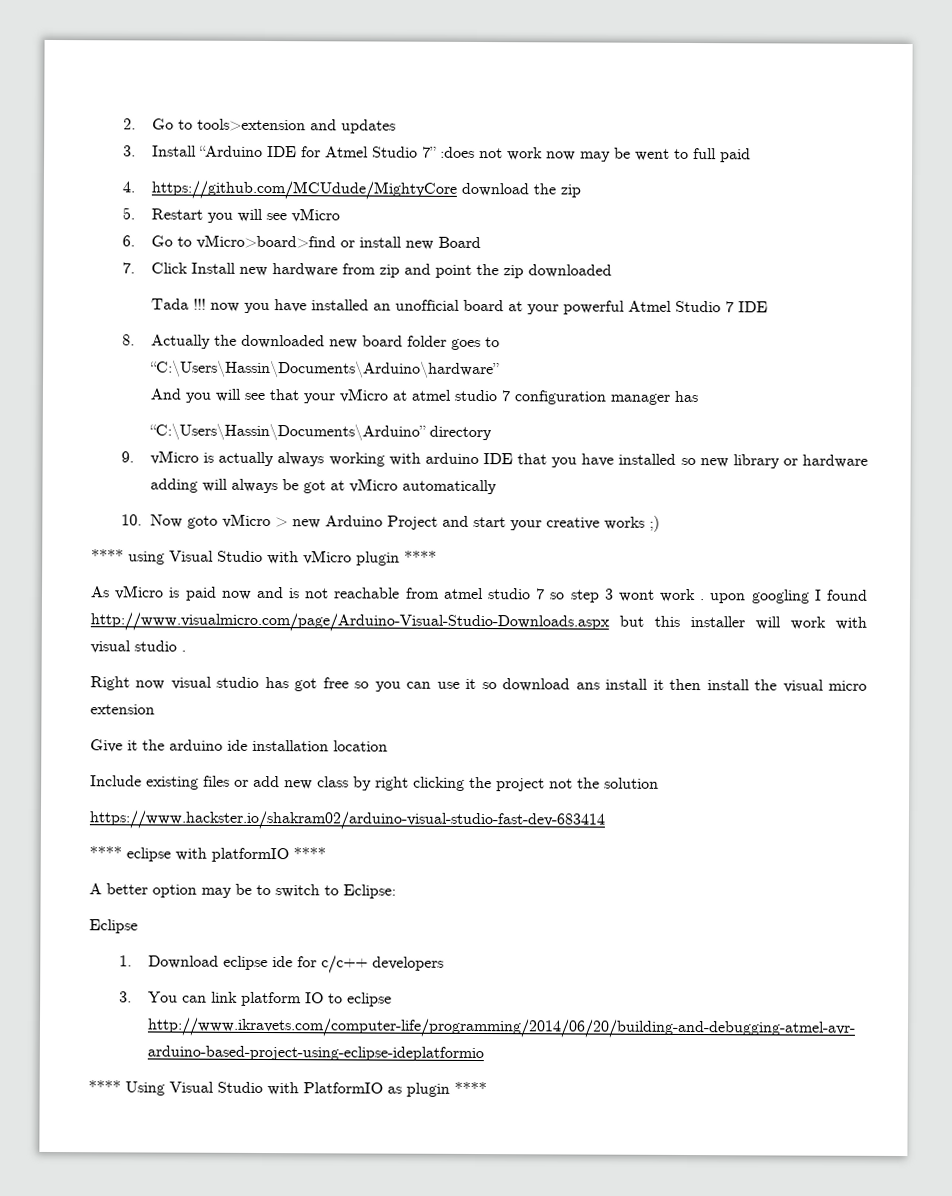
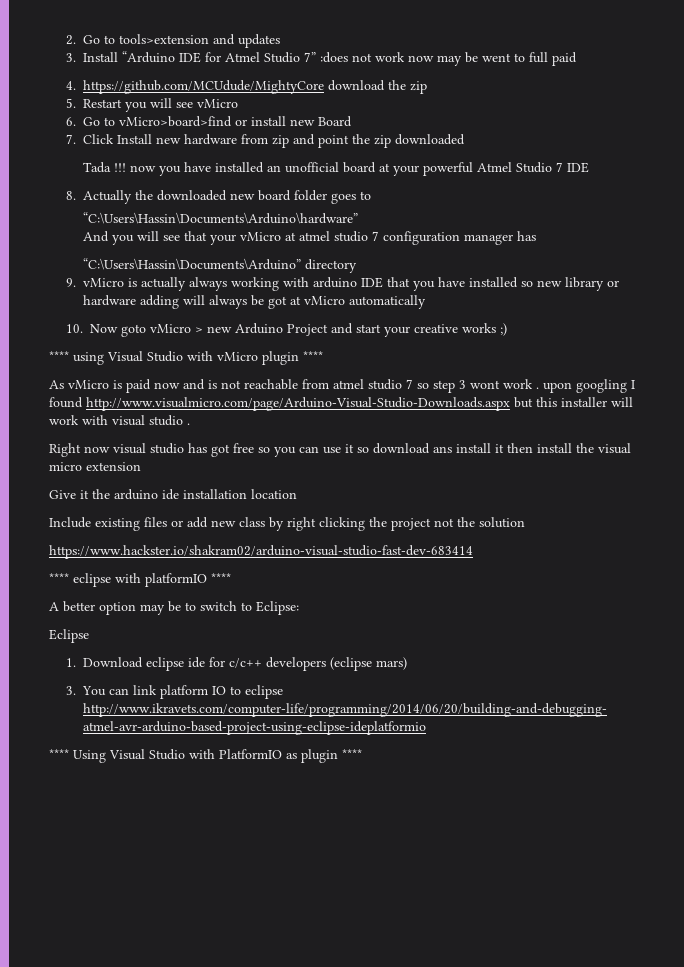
(445, 963) none -> [329,657,407,671] (eclipse mars)

